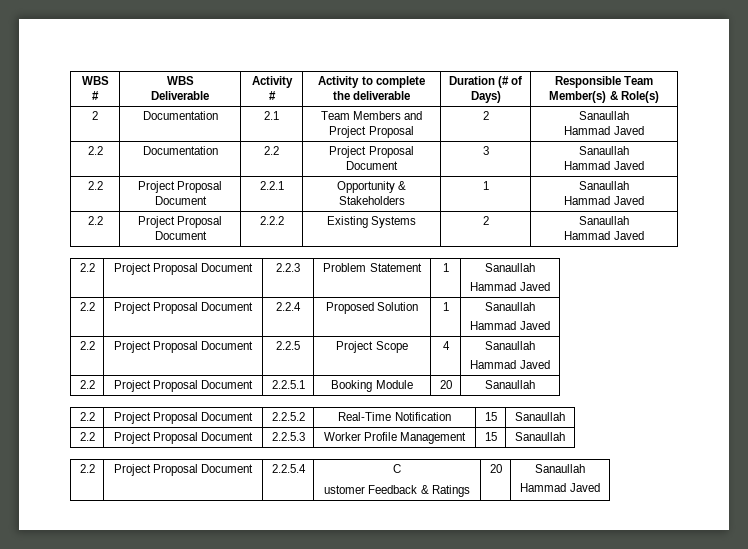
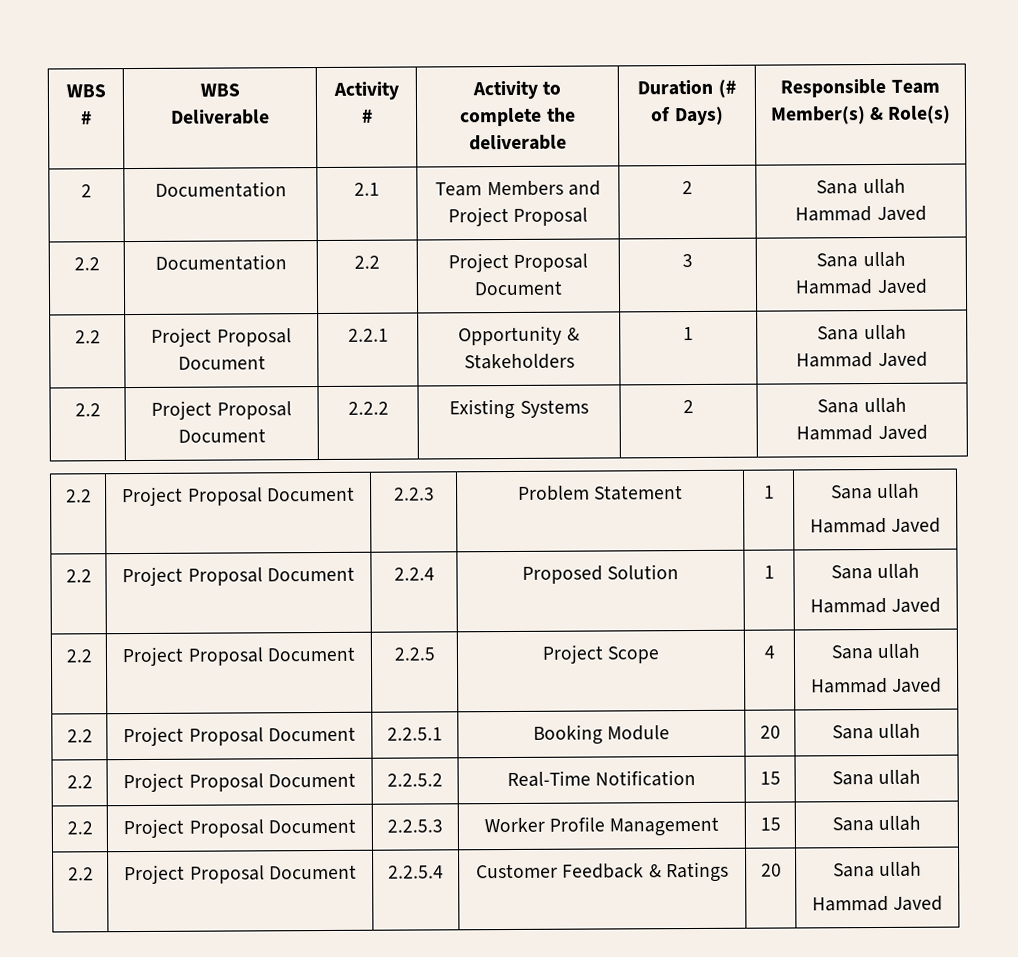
[579,111,629,120] Sanaullah -> [816,178,906,195] Sana ullah
[579,146,629,155] Sanaullah -> [816,251,906,268] Sana ullah
[579,181,629,190] Sanaullah -> [817,324,907,341] Sana ullah
[579,216,629,225] Sanaullah -> [817,397,907,414] Sana ullah
[485,263,535,272] Sanaullah -> [830,483,921,500] Sana ullah
[485,302,535,311] Sanaullah -> [830,563,921,580] Sana ullah
[485,341,535,350] Sanaullah -> [830,643,921,660] Sana ullah
[485,380,535,389] Sanaullah -> [831,723,922,740] Sana ullah
[515,412,565,421] Sanaullah -> [831,769,922,786] Sana ullah
[515,432,565,441] Sanaullah -> [831,815,922,832] Sana ullah
[393,464,401,473] [324,485,366,494] C // ustomer -> [476,863,559,879] Customer
[535,464,585,473] Sanaullah -> [832,861,923,878] Sana ullah

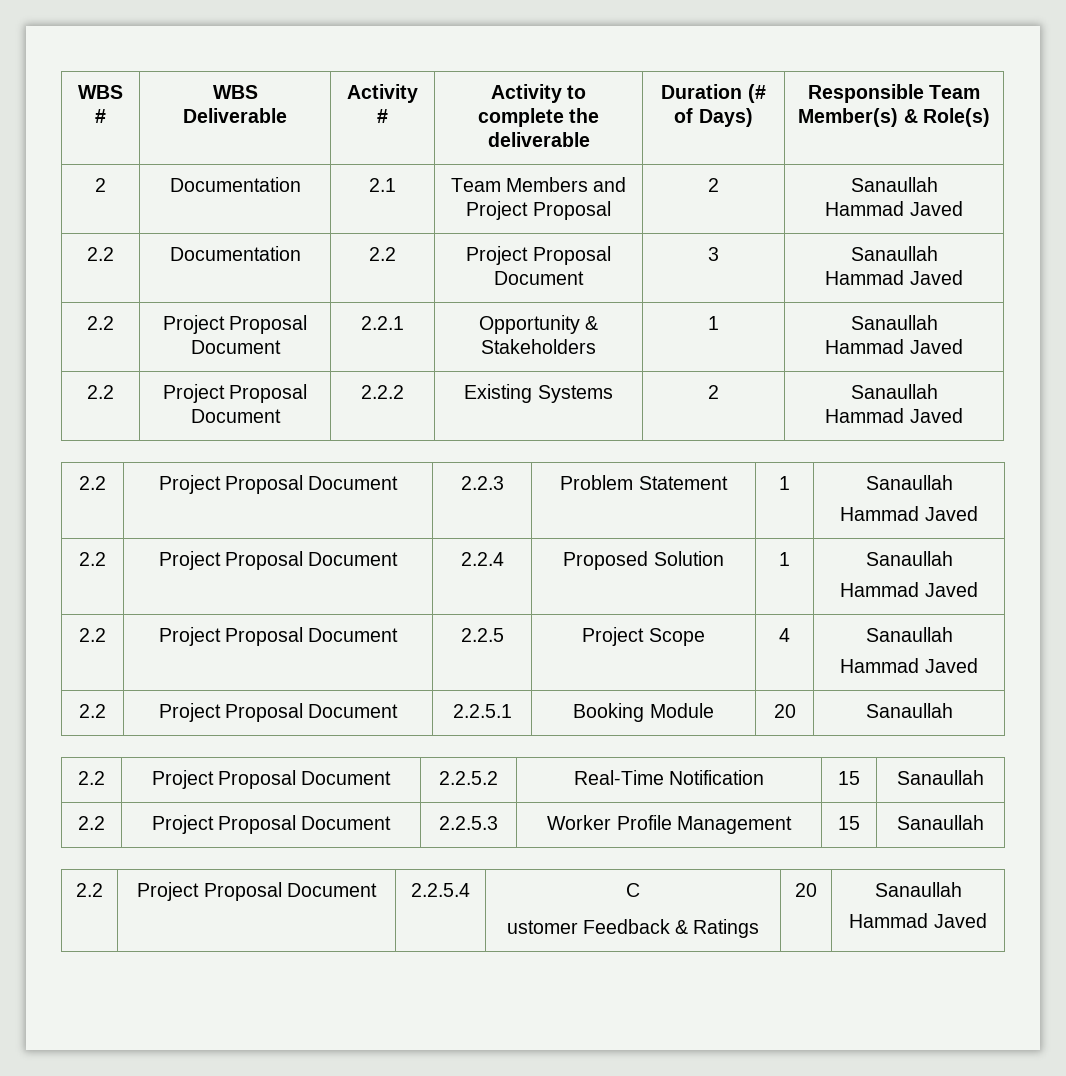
[816,178,906,195] Sana ullah -> [850,177,938,192] Sanaullah
[816,251,906,268] Sana ullah -> [850,246,938,261] Sanaullah
[817,324,907,341] Sana ullah -> [850,315,938,330] Sanaullah
[817,397,907,414] Sana ullah -> [850,384,938,399] Sanaullah
[830,483,921,500] Sana ullah -> [865,475,953,490] Sanaullah
[830,563,921,580] Sana ullah -> [865,551,953,566] Sanaullah
[830,643,921,660] Sana ullah -> [865,627,953,642] Sanaullah
[831,723,922,740] Sana ullah -> [865,703,953,718] Sanaullah
[831,769,922,786] Sana ullah -> [897,770,984,785] Sanaullah
[831,815,922,832] Sana ullah -> [897,815,984,830] Sanaullah
[476,863,559,879] Customer -> [626,883,640,897] [506,920,578,934] C // ustomer
[832,861,923,878] Sana ullah -> [874,882,962,897] Sanaullah

